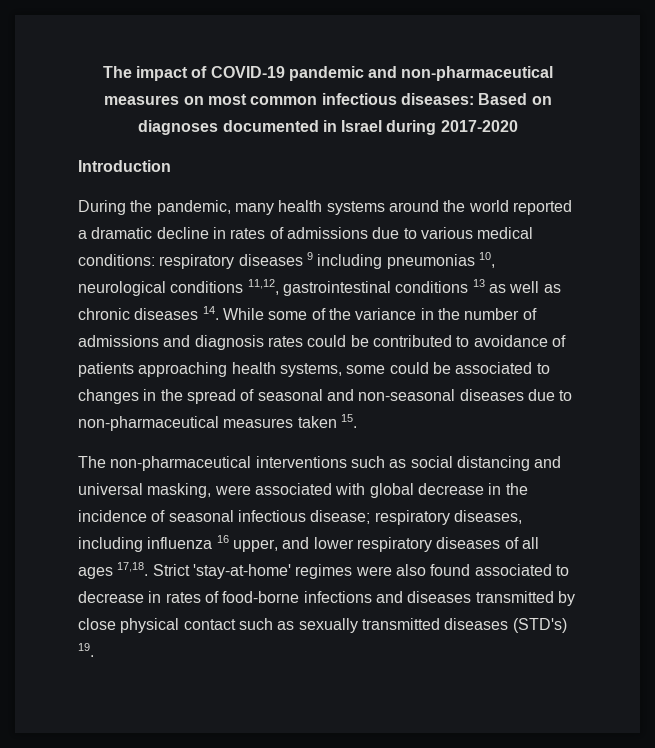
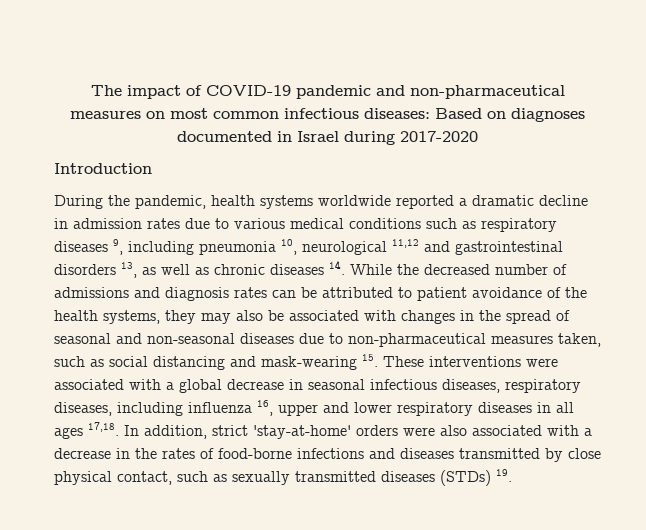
[234,203,274,215] many -> (206, 202) none
[388,200,509,212] around the world -> [318,195,391,206] worldwide
[230,227,368,239] rates of admissions -> [73,218,180,229] admission rates
[78,252,495,269] [78,279,485,296] conditions: respiratory diseases 9 including pneumonias 10, neurological conditions 11,12, gastrointestinal conditions 13 -> [349,218,557,232] [54,239,563,255] [54,262,137,278] conditions such as respiratory diseases 9, including pneumonia 10, neurological 11,12 and gastrointestinal disorders 13,
[268,308,460,320] some of the variance in the -> [397,264,490,275] the decreased
[307,335,566,347] [78,362,429,377] could be contributed to avoidance of patients approaching health systems, some could -> [272,287,587,301] [54,310,263,324] can be attributed to patient avoidance of the health systems, they may also
[536,363,550,374] to -> [364,310,396,321] with
[297,414,357,428] [78,456,347,471] taken 15. // The non-pharmaceutical interventions -> [558,333,601,347] taken,
[78,483,212,498] universal masking, -> [261,354,521,370] mask-wearing 15. These interventions
(366, 489) none -> [166,382,174,390] a
[505,483,528,495] [78,510,166,522] the incidence of -> (303, 384) none
[310,510,371,524] disease; -> [442,379,500,393] diseases,
[216,535,278,552] 16 upper, -> [257,400,318,416] 16, upper
[504,537,519,549] of -> [537,402,551,413] in
[152,564,569,579] [78,591,162,603] Strict 'stay-at-home' regimes were also found associated to decrease in -> [124,425,592,439] [54,448,157,459] In addition, strict 'stay-at-home' orders were also associated with a decrease in the
[183,619,236,630] contact -> [117,471,172,485] contact,
[512,618,567,633] (STD's) -> [440,470,491,486] (STDs)

